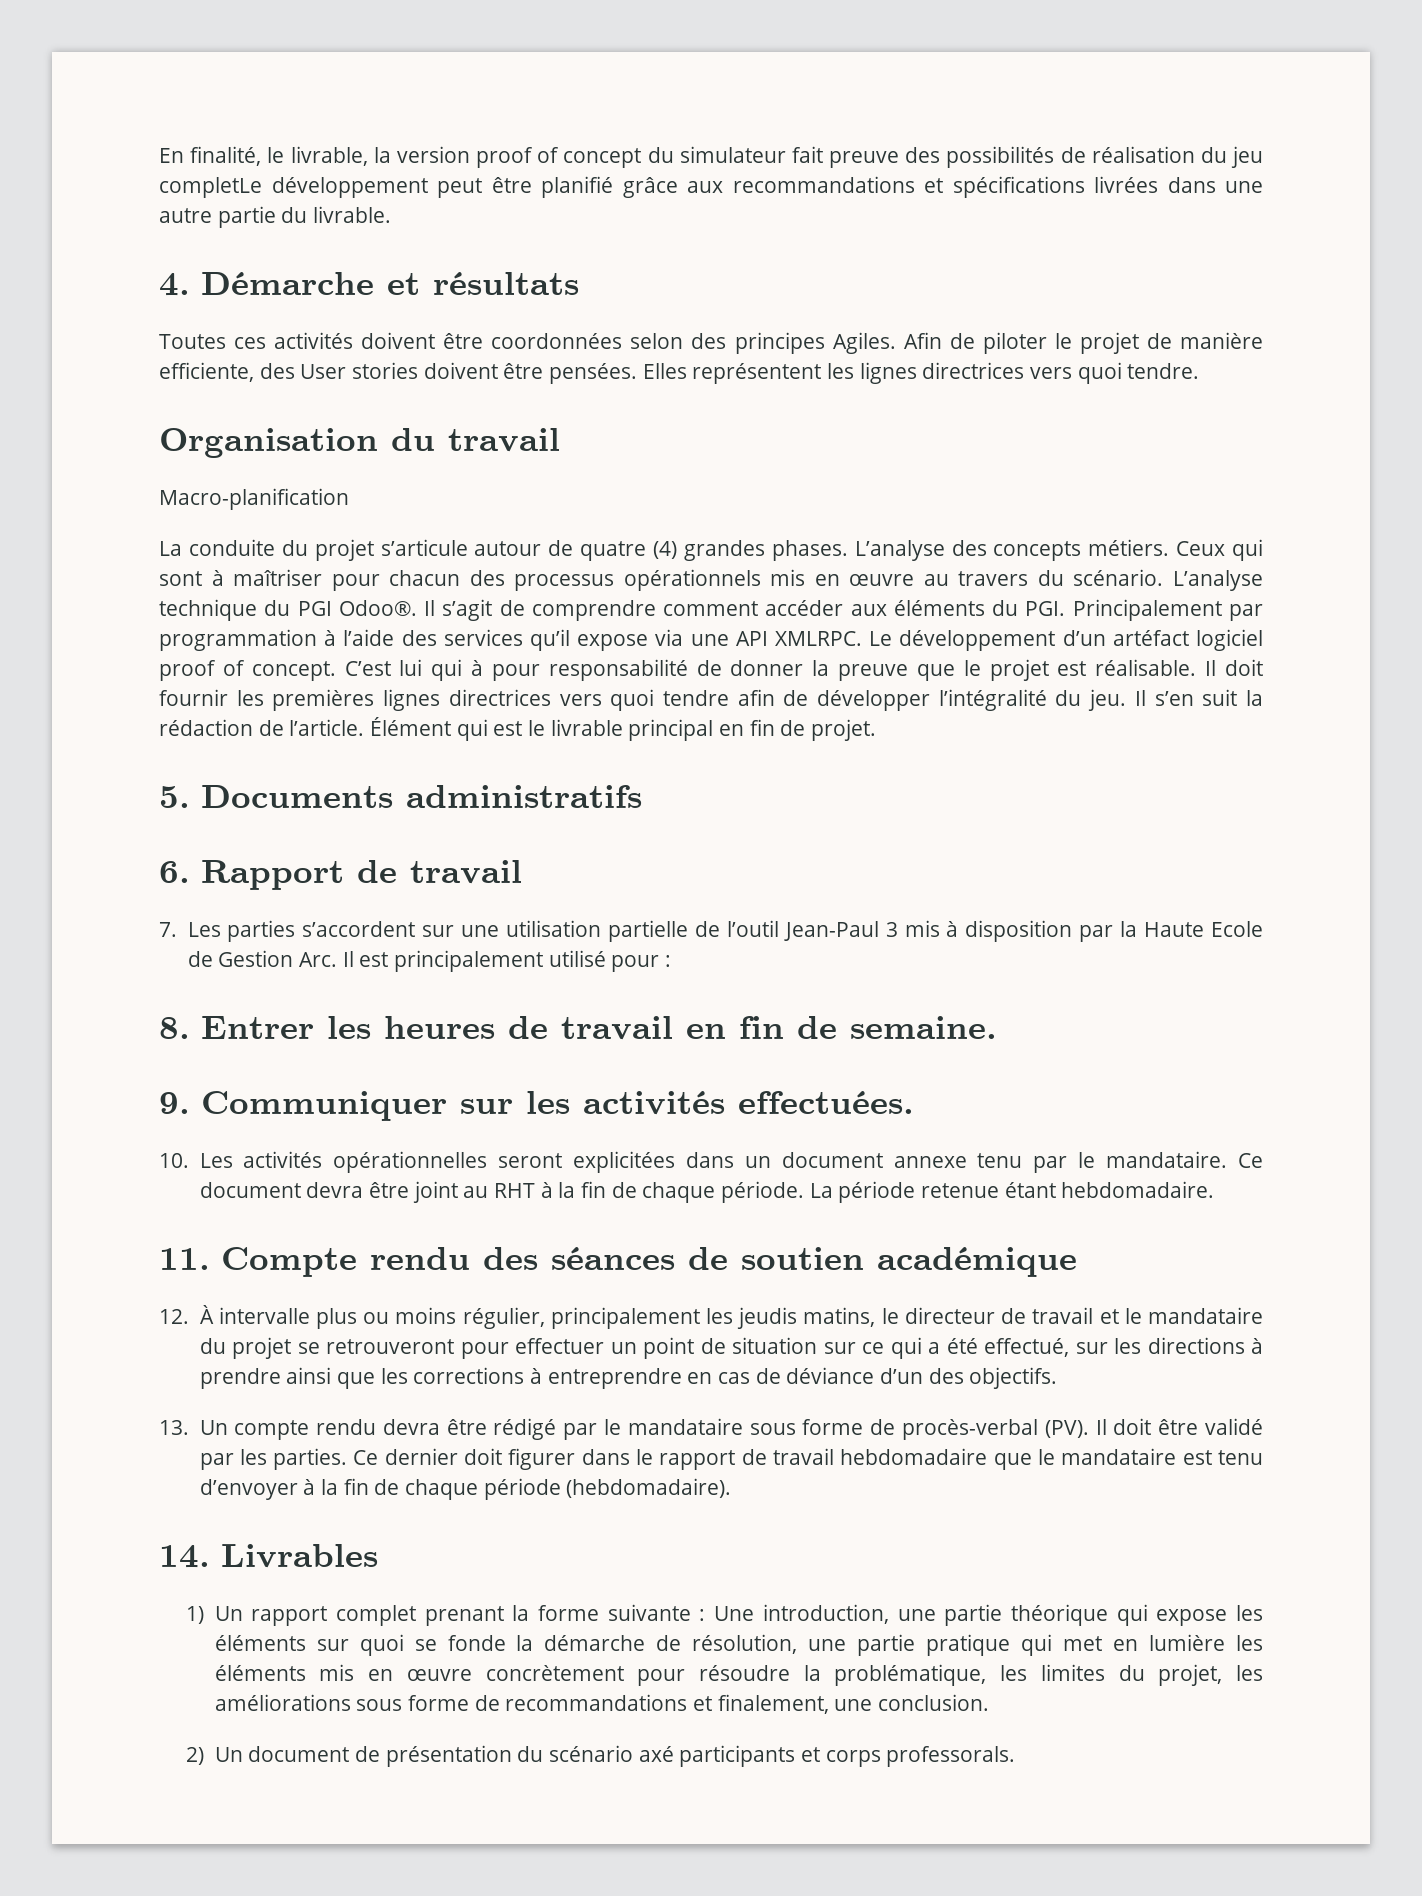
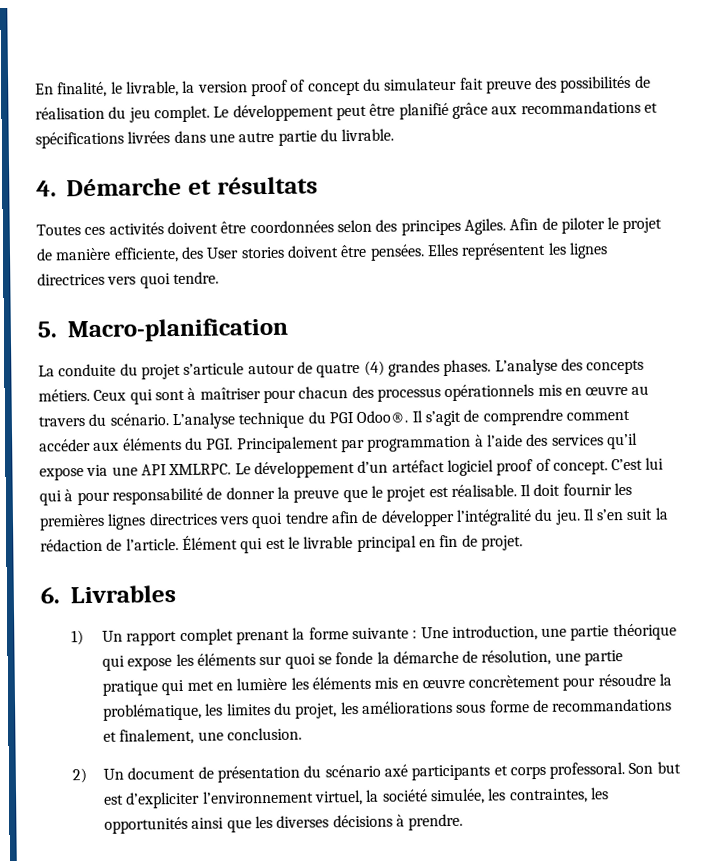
[159,177,262,198] completLe -> [153,105,230,123] complet. Le
[159,428,560,458] Organisation du travail // -> [37,321,57,338] 5.
[159,785,642,808] [159,860,522,890] [159,920,1263,942] [187,950,671,972] [159,1016,997,1040] [159,1091,914,1121] [159,1151,1263,1173] [199,1181,1215,1203] [159,1247,1077,1277] [159,1305,1263,1329] [199,1337,1263,1359] [199,1367,1058,1389] [159,1418,1263,1440] [199,1448,1264,1470] [199,1478,732,1500] [159,1545,210,1568] 5. Documents administratifs // 6. Rapport de travail // 7. Les parties s’accordent sur une utilisation partielle de l’outil Jean-Paul 3 mis à disposition par la Haute Ecole de Gestion Arc. Il est principalement utilisé pour : // 8. Entrer les heures de travail en fin de semaine. // 9. Communiquer sur les activités effectuées. // 10. Les activités opérationnelles seront explicitées dans un document annexe tenu par le mandataire. Ce document devra être joint au RHT à la fin de chaque période. La période retenue étant hebdomadaire. // 11. Compte rendu des séances de soutien académique // 12. À intervalle plus ou moins régulier, principalement les jeudis matins, le directeur de travail et le mandataire du projet se retrouveront pour effectuer un point de situation sur ce qui a été effectué, sur les directions à prendre ainsi que les corrections à entreprendre en cas de déviance d’un des objectifs. // 13. Un compte rendu devra être rédigé par le mandataire sous forme de procès-verbal (PV). Il doit être validé par les parties. Ce dernier doit figurer dans le rapport de travail hebdomadaire que le mandataire est tenu d’envoyer à la fin de chaque période (hebdomadaire). // 14. -> [40,586,60,604] 6.
[886,1746,1016,1767] professorals. -> [549,761,681,779] [103,787,609,809] [103,813,464,834] professoral. Son but est d’expliciter l’environnement virtuel, la société simulée, les contraintes, les opportunités ainsi que les diverses décisions à prendre.

